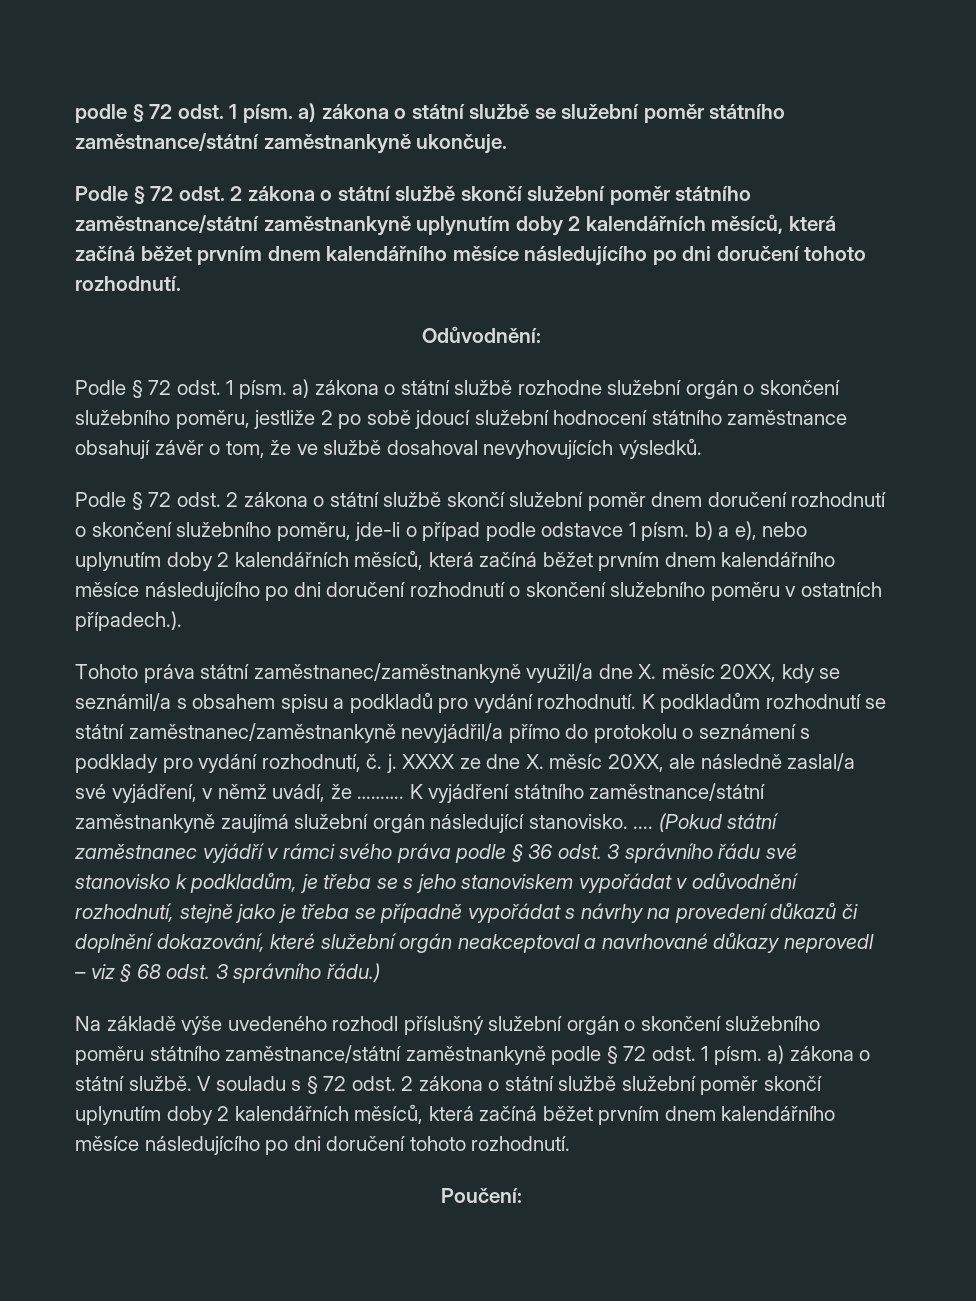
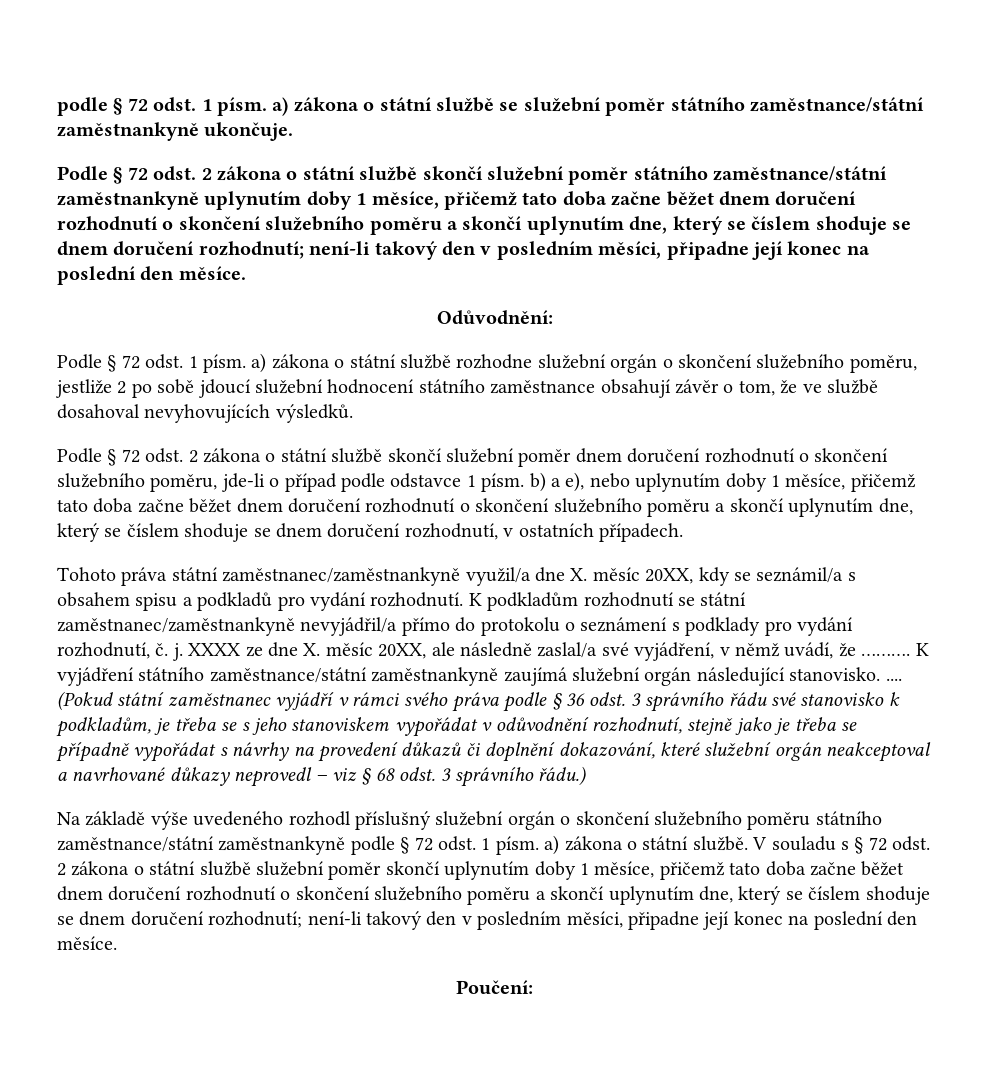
[568,214,836,234] [75,246,867,266] [75,276,181,291] 2 kalendářních měsíců, která začíná běžet prvním dnem kalendářního měsíce následujícího po dni doručení tohoto rozhodnutí. -> [356,191,857,210] [57,216,912,235] [57,241,870,260] [57,266,246,285] 1 měsíce, přičemž tato doba začne běžet dnem doručení rozhodnutí o skončení služebního poměru a skončí uplynutím dne, který se číslem shoduje se dnem doručení rozhodnutí; není-li takový den v posledním měsíci, připadne její konec na poslední den měsíce.
[217,550,836,571] [75,582,780,601] 2 kalendářních měsíců, která začíná běžet prvním dnem kalendářního měsíce následujícího po dni doručení rozhodnutí o skončení služebního poměru -> [770,473,916,492] [57,498,913,517] [57,523,498,542] 1 měsíce, přičemž tato doba začne běžet dnem doručení rozhodnutí o skončení služebního poměru a skončí uplynutím dne, který se číslem shoduje se dnem doručení rozhodnutí,
[75,611,182,631] případech.). -> [598,523,683,542] případech.
[217,1104,836,1125] [75,1136,571,1155] 2 kalendářních měsíců, která začíná běžet prvním dnem kalendářního měsíce následujícího po dni doručení tohoto rozhodnutí. -> [579,861,905,880] [57,886,930,905] [57,911,917,930] [57,936,117,950] 1 měsíce, přičemž tato doba začne běžet dnem doručení rozhodnutí o skončení služebního poměru a skončí uplynutím dne, který se číslem shoduje se dnem doručení rozhodnutí; není-li takový den v posledním měsíci, připadne její konec na poslední den měsíce.

